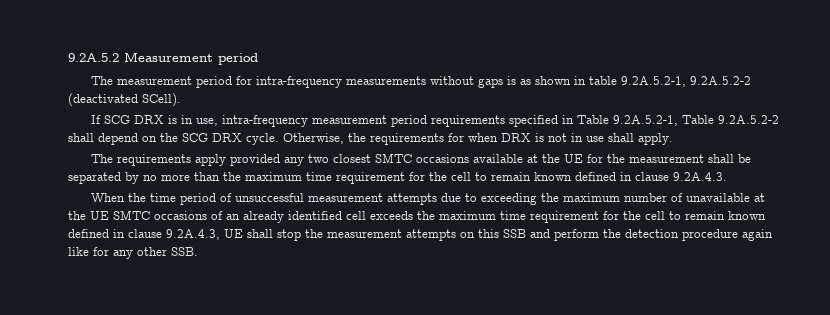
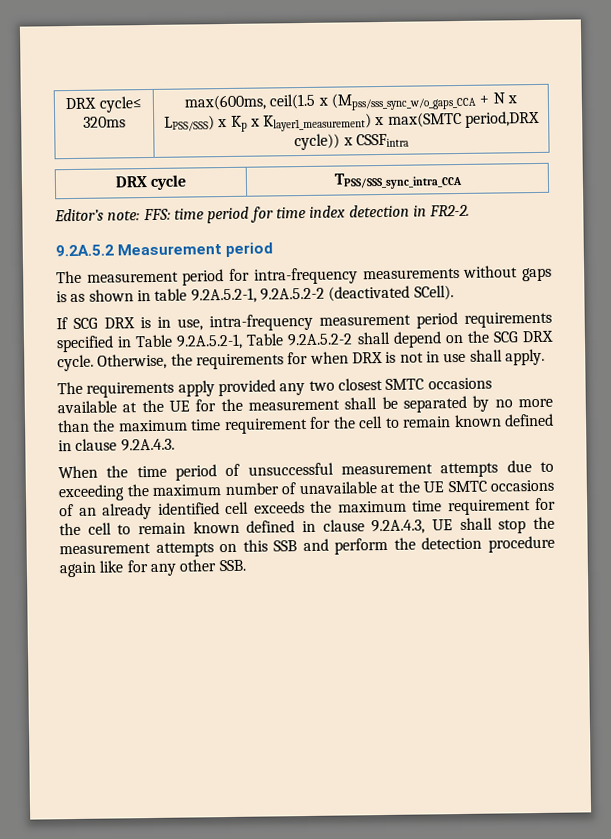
(68, 57) none -> [65,96,143,113] [83,116,126,128] [184,91,517,111] [163,110,541,132] [294,133,409,151] [114,174,188,190] [333,171,463,190] [54,204,471,224] DRX cycle≤ 320ms | max(600ms, ceil(1.5 x (Mpss/sss_sync_w/o_gaps_CCA + N x LPSS/SSS) x Kp x Klayer1_measurement) x max(SMTC period,DRX cycle)) x CSSFintra // DRX cycle | TPSS/SSS_sync_intra_CCA // Editor’s note: FFS: time period for time index detection in FR2-2. //

